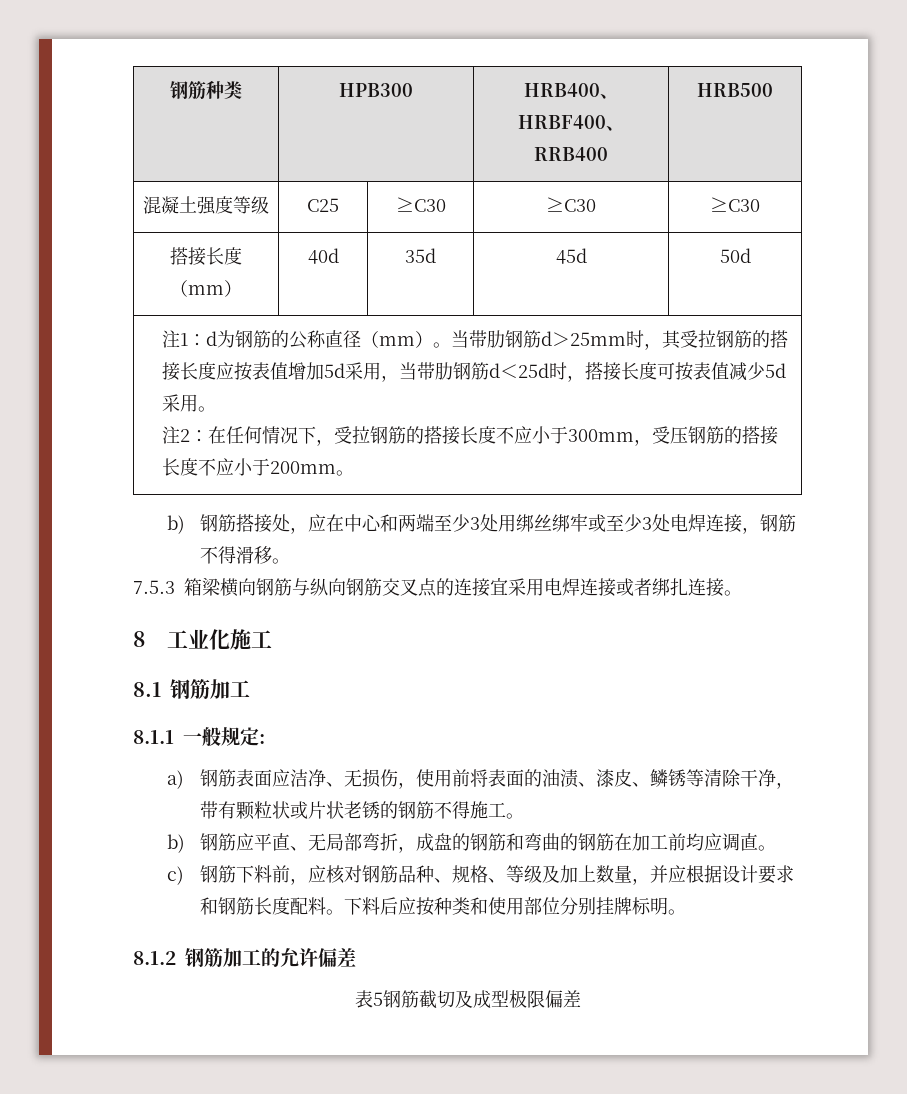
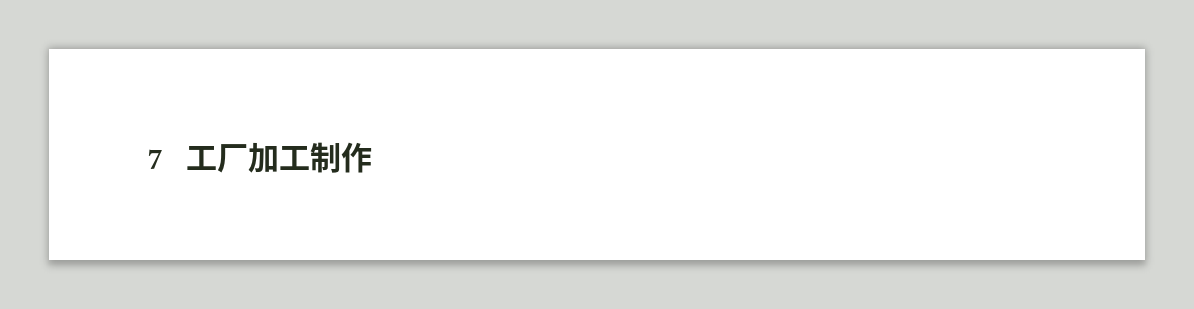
[170,80,242,100] [339,83,413,97] [524,83,618,99] [518,115,624,131] [534,147,608,161] [697,83,773,97] [143,196,269,215] [307,198,339,212] [395,197,446,212] [546,197,596,212] [710,197,760,212] [170,247,242,266] [170,280,242,297] [307,248,339,264] [405,248,436,263] [555,248,587,264] [719,248,751,263] [162,330,789,350] [162,362,787,382] [162,394,217,412] [162,426,779,446] [162,458,355,476] [166,513,797,534] [200,546,291,564] [133,577,742,597] [133,629,272,650] [133,679,250,700] [133,727,265,746] [166,769,795,789] [200,801,525,820] [166,833,777,853] [166,865,795,885] [200,897,687,916] [133,948,356,968] [354,989,581,1009] 钢筋种类 | HPB300 | HRB400、HRBF400、RRB400 | HRB500 // 混凝土强度等级 | C25 | ≥C30 | ≥C30 | ≥C30 // 搭接长度（mm） | 40d | 35d | 45d | 50d // 注1：d为钢筋的公称直径（mm）。当带肋钢筋d＞25mm时，其受拉钢筋的搭接长度应按表值增加5d采用，当带肋钢筋d＜25d时，搭接长度可按表值减少5d采用。 // 注2：在任何情况下，受拉钢筋的搭接长度不应小于300mm，受压钢筋的搭接长度不应小于200mm。 // b)钢筋搭接处，应在中心和两端至少3处用绑丝绑牢或至少3处电焊连接，钢筋不得滑移。 // 7.5.3箱梁横向钢筋与纵向钢筋交叉点的连接宜采用电焊连接或者绑扎连接。 // 8工业化施工 // 8.1钢筋加工 // 8.1.1一般规定: // a)钢筋表面应洁净、无损伤，使用前将表面的油渍、漆皮、鳞锈等清除干净，带有颗粒状或片状老锈的钢筋不得施工。 // b)钢筋应平直、无局部弯折，成盘的钢筋和弯曲的钢筋在加工前均应调直。 // c)钢筋下料前，应核对钢筋品种、规格、等级及加上数量，并应根据设计要求和钢筋长度配料。下料后应按种类和使用部位分别挂牌标明。 // 8.1.2钢筋加工的允许偏差 // 表5钢筋截切及成型极限偏差 -> [147,142,372,173] 7工厂加工制作

